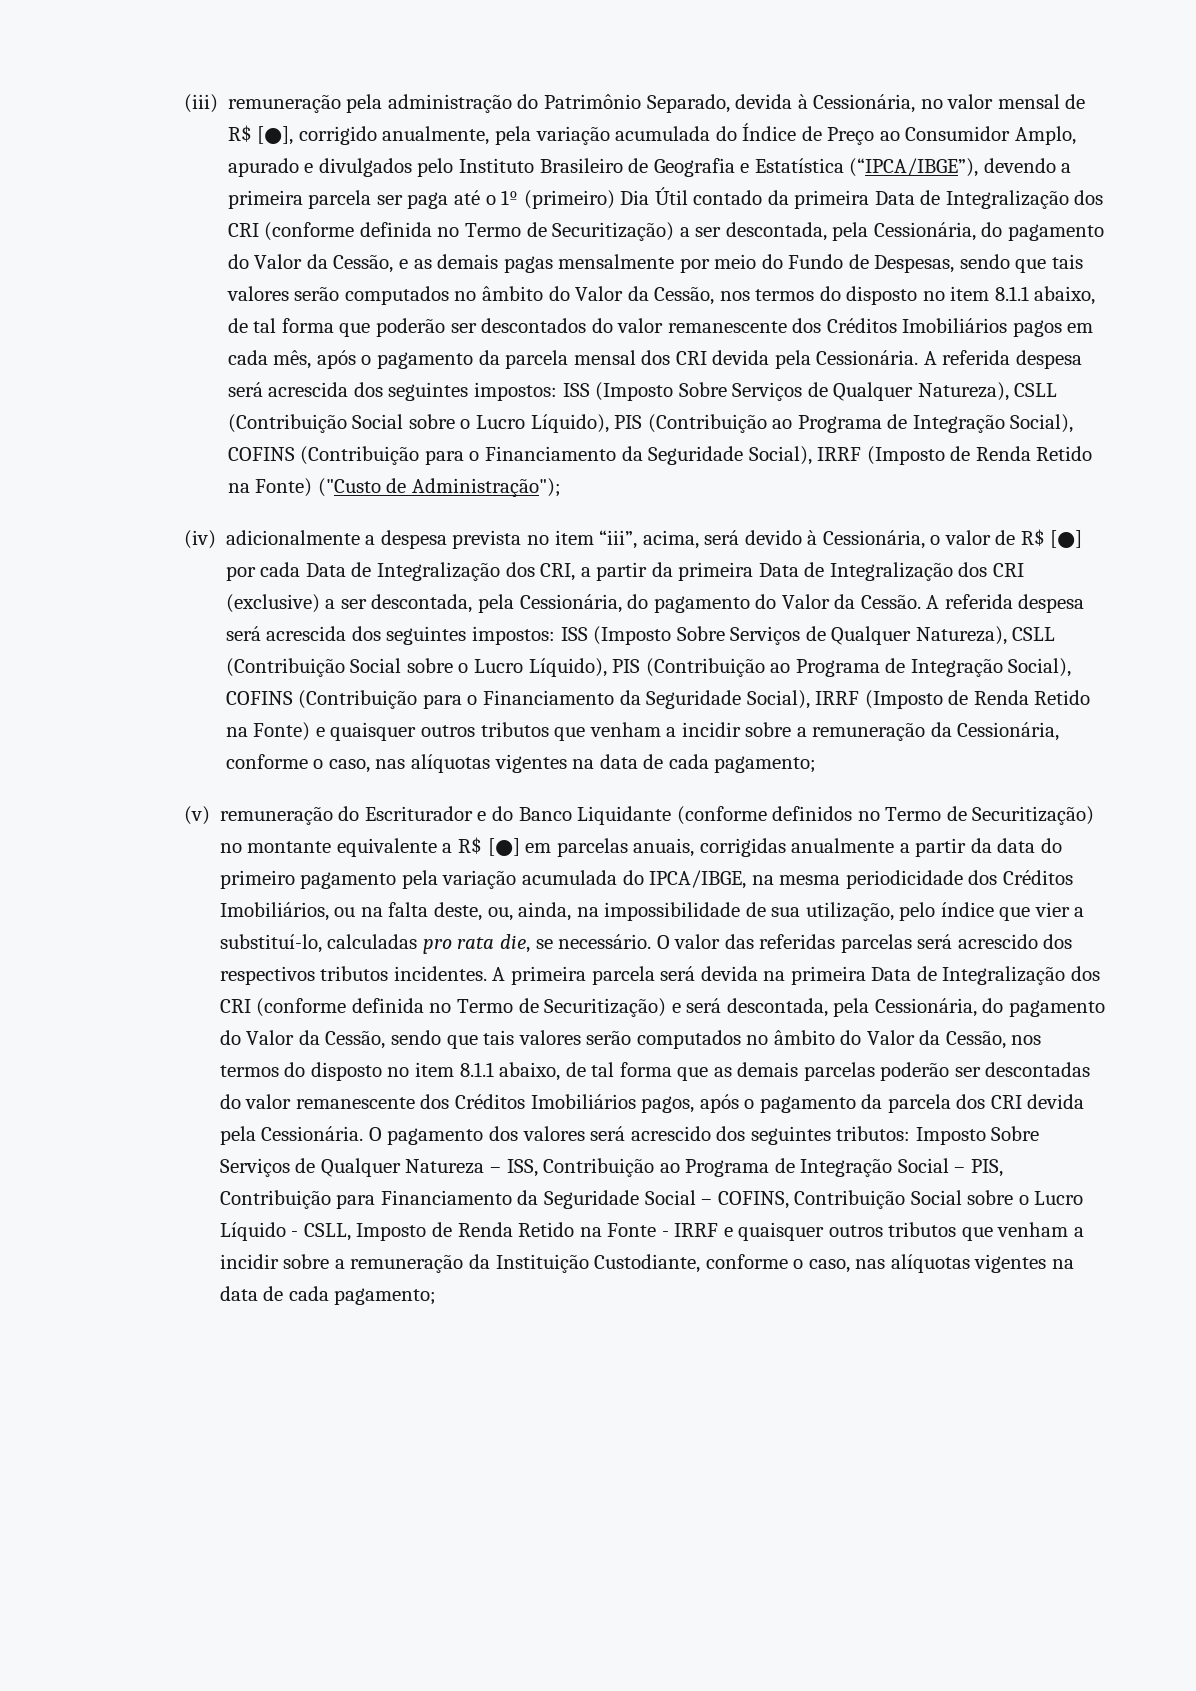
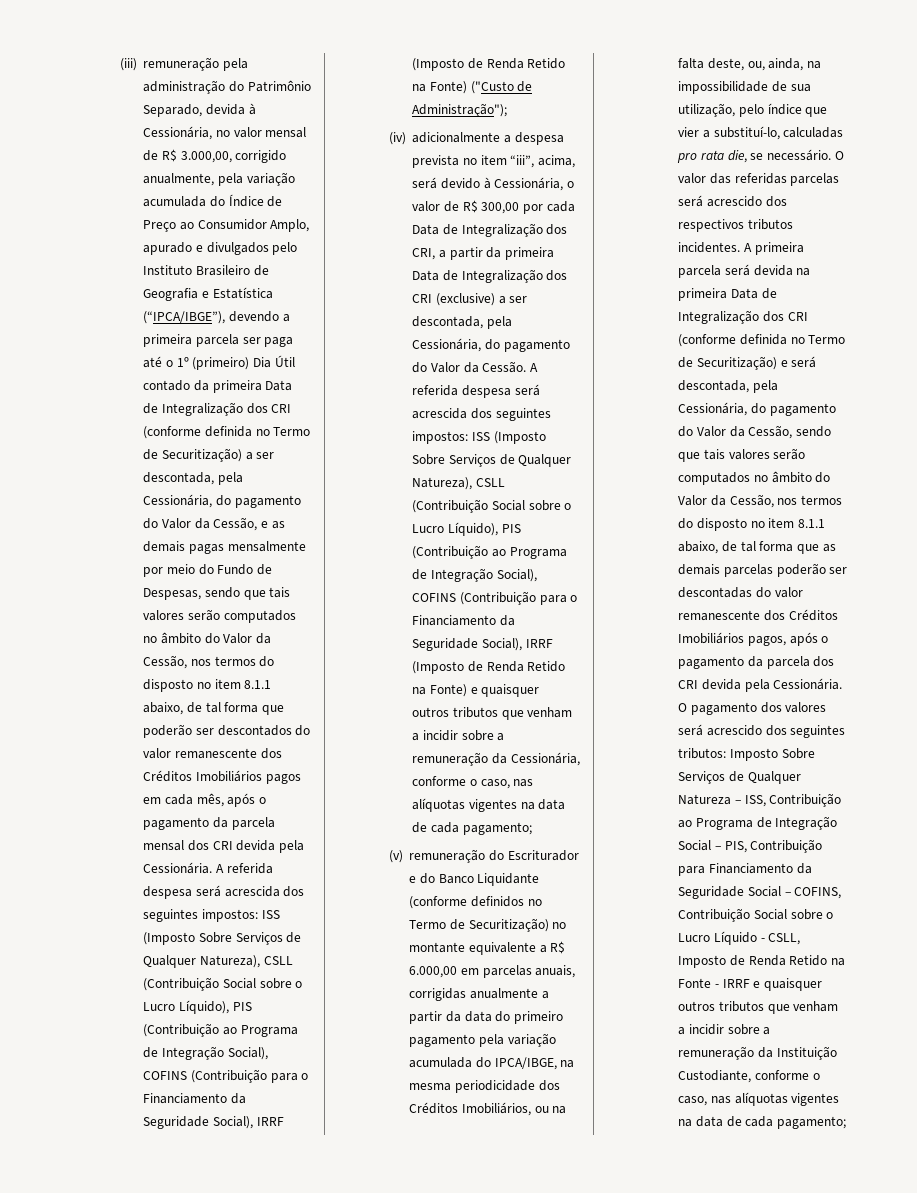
[257,126,294,145] [●], -> [180,151,232,163] 3.000,00,
[1050,530,1083,548] [●] -> [481,202,520,214] 300,00
[487,838,520,856] [●] -> [409,966,458,978] 6.000,00

